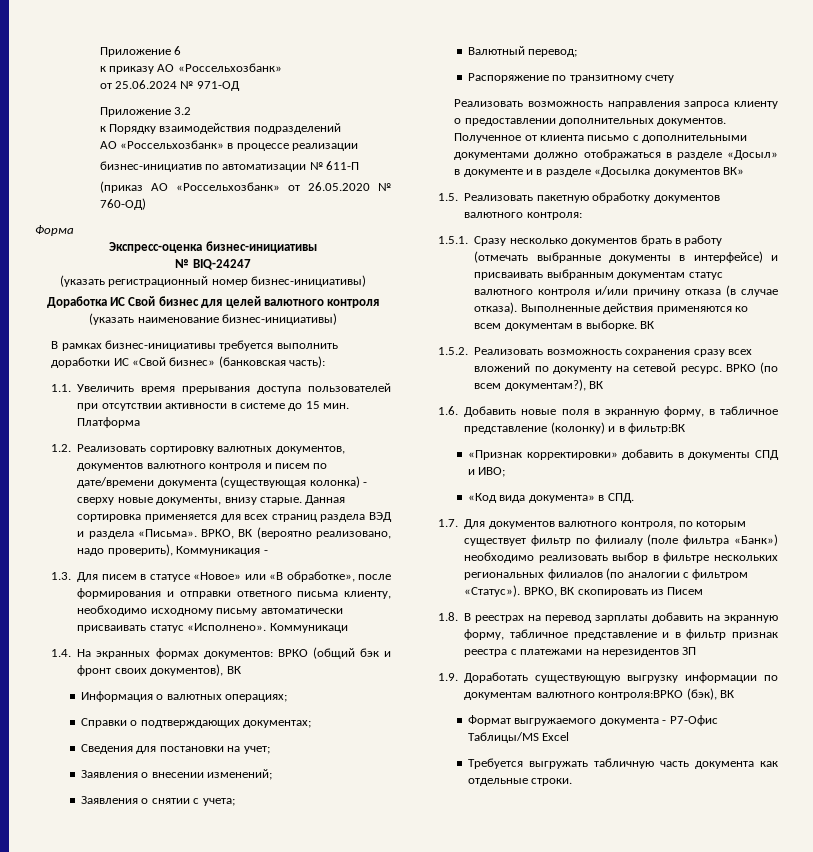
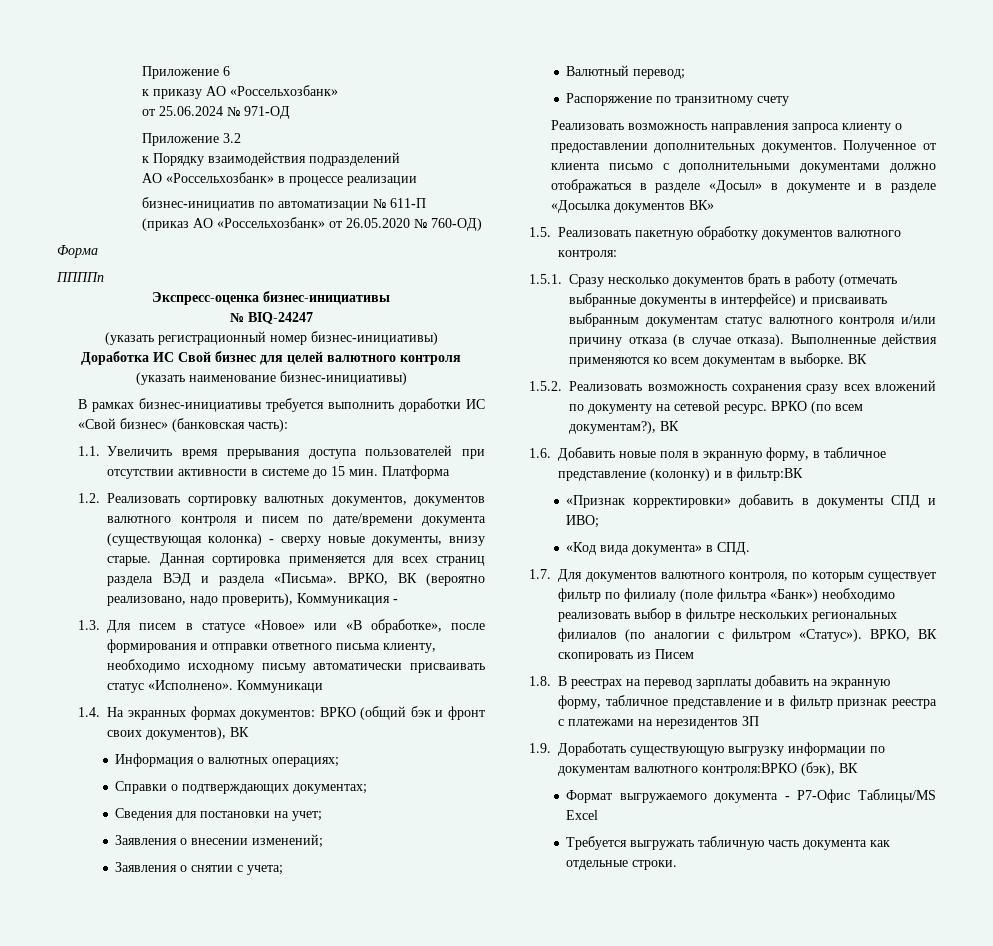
(74, 230) none -> [56,272,104,282] // ППППп

